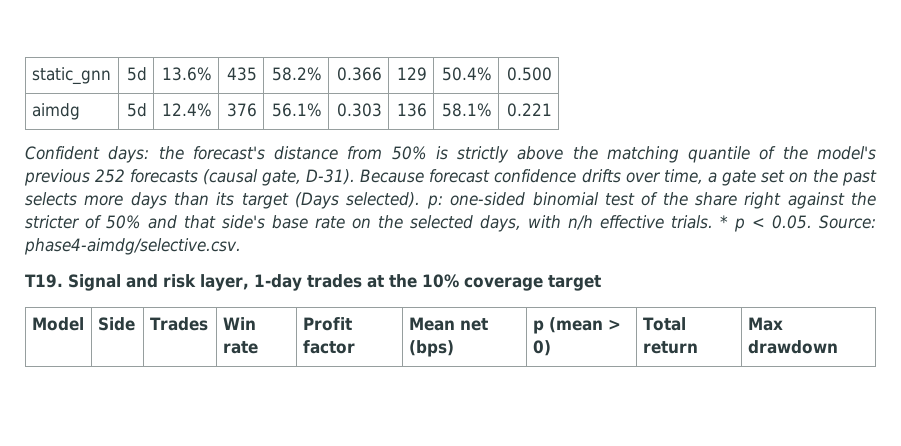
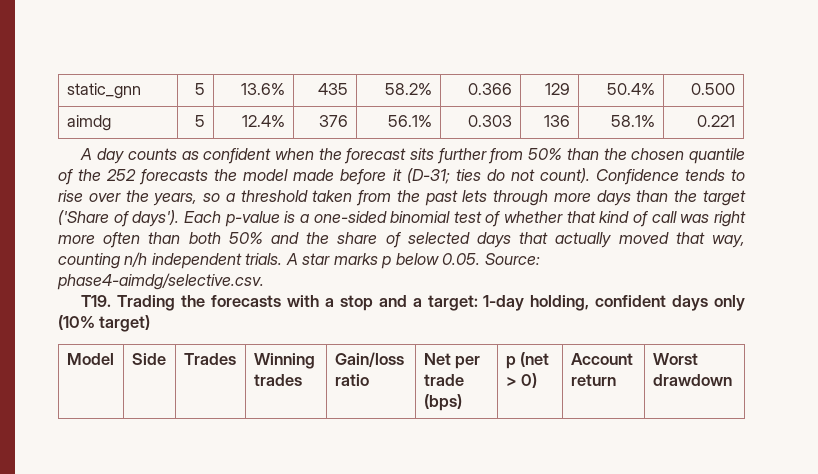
[127,67,148,81] 5d -> [195,83,206,95] 5
[127,103,148,117] 5d -> [195,115,206,127] 5
[25,146,876,163] [24,169,877,186] [25,192,877,209] [25,215,876,232] [24,238,241,255] [25,274,601,291] [31,317,84,331] [97,317,135,331] [149,317,208,331] [222,317,256,330] [222,341,258,354] [302,317,352,331] [302,340,355,354] [408,317,488,331] Confident days: the forecast's distance from 50% is strictly above the matching quantile of the model's previous 252 forecasts (causal gate, D-31). Because forecast confidence drifts over time, a gate set on the past selects more days than its target (Days selected). p: one-sided binomial test of the share right against the stricter of 50% and that side's base rate on the selected days, with n/h effective trials. * p < 0.05. Source: phase4-aimdg/selective.csv. // T19. Signal and risk layer, 1-day trades at the 10% coverage target // Model | Side | Trades | Win rate | Profit factor | Mean net -> [80,148,746,164] [58,168,745,185] [58,190,746,206] [58,210,746,227] [58,232,746,248] [58,252,540,269] [57,273,264,290] [81,295,745,311] [58,315,151,332] [66,353,114,365] [131,353,166,365] [183,353,236,365] [253,353,315,369] [253,374,302,386] [334,352,404,367] [334,374,369,386] [423,353,481,369] [423,374,464,386] A day counts as confident when the forecast sits further from 50% than the chosen quantile of the 252 forecasts the model made before it (D-31; ties do not count). Confidence tends to rise over the years, so a threshold taken from the past lets through more days than the target ('Share of days'). Each p-value is a one-sided binomial test of whether that kind of call was right more often than both 50% and the share of selected days that actually moved that way, counting n/h independent trials. A star marks p below 0.05. Source: phase4-aimdg/selective.csv. // T19. Trading the forecasts with a stop and a target: 1-day holding, confident days only (10% target) // Model | Side | Trades | Winning trades | Gain/loss ratio | Net per trade
[548,317,603,333] (mean -> [520,352,550,367] (net
[642,317,686,331] Total -> [570,353,633,365] Account
[747,317,783,331] Max -> [652,353,698,365] Worst

